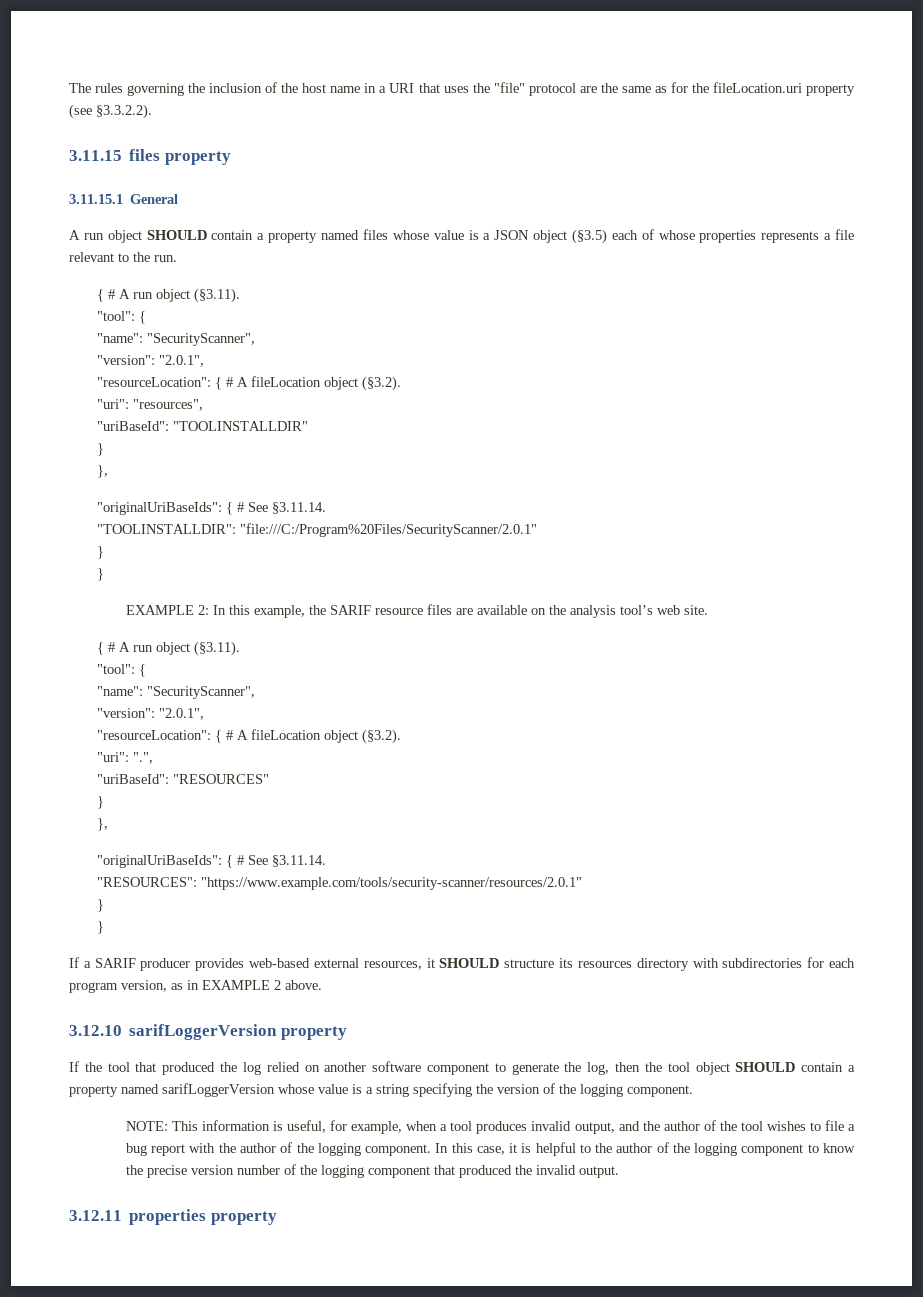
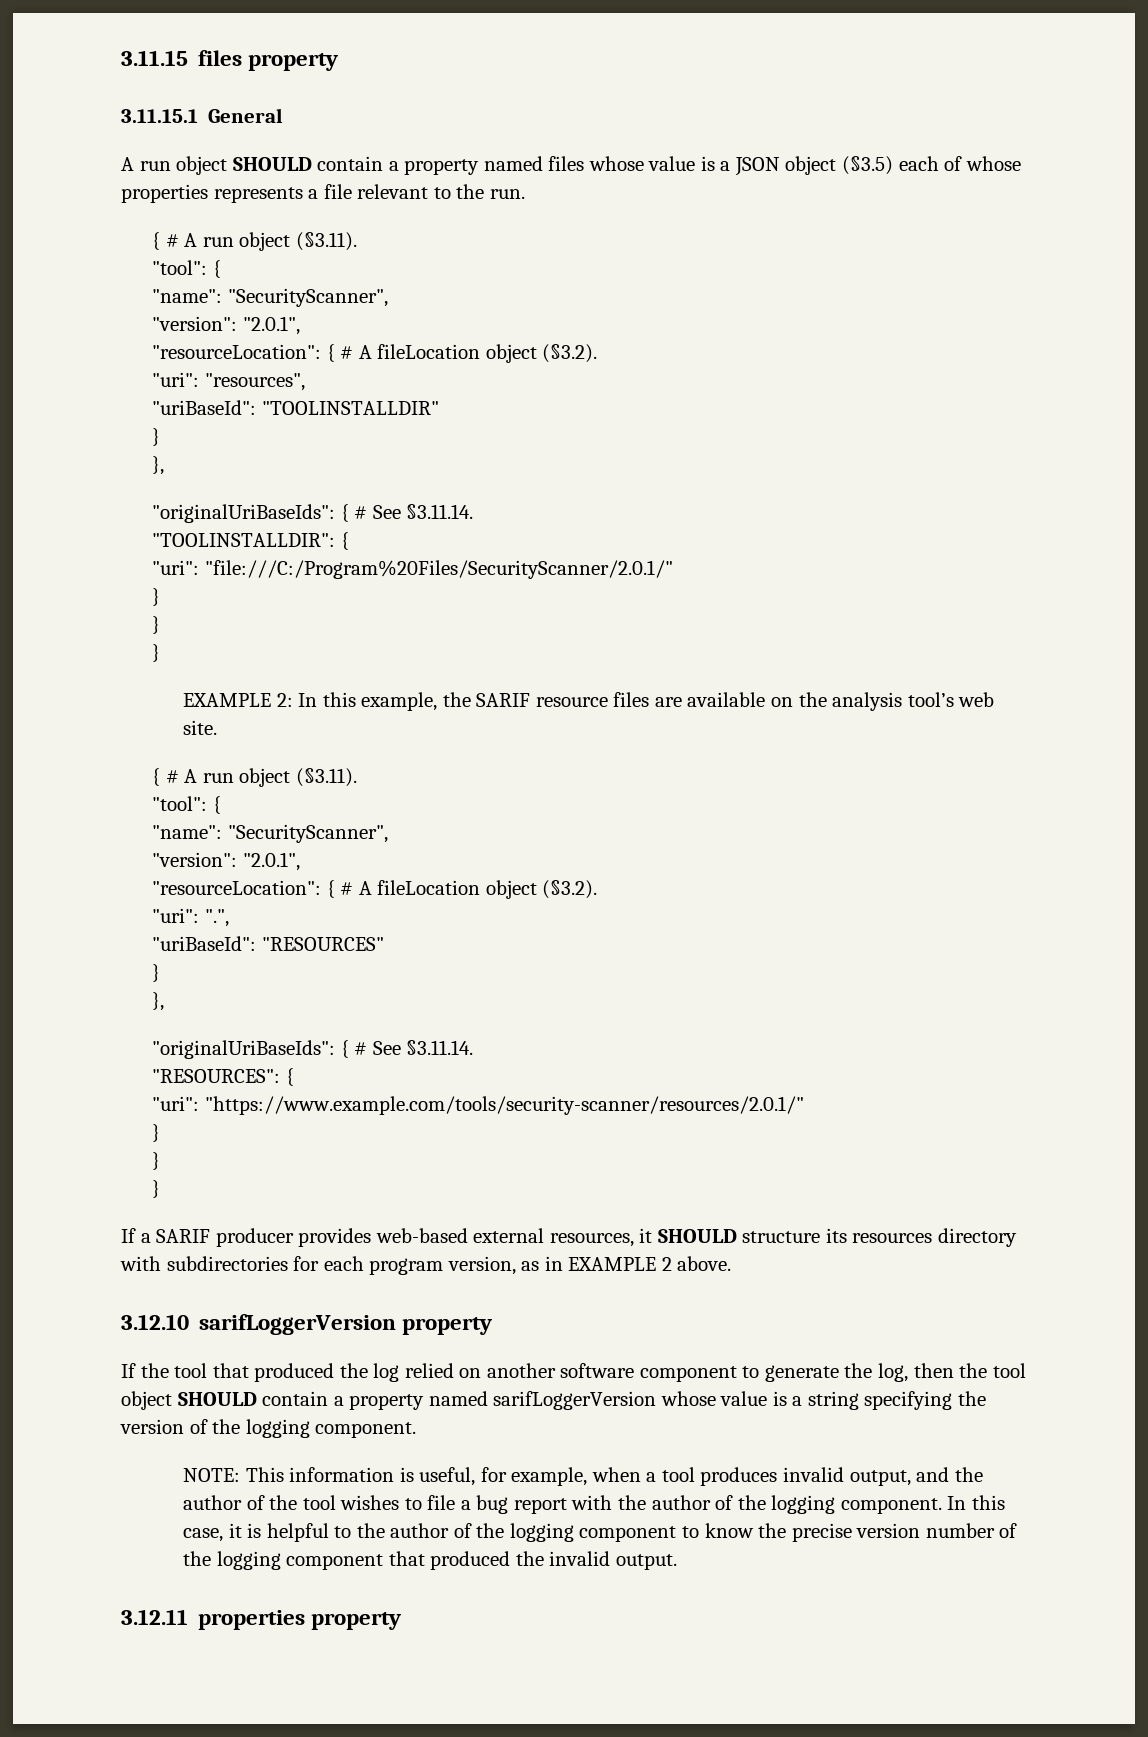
[69,82,855,96] [69,104,152,119] The rules governing the inclusion of the host name in a URI that uses the "file" protocol are the same as for the fileLocation.uri property (see §3.3.2.2). // -> (121, 58) none
[240,523,538,537] "file:///C:/Program%20Files/SecurityScanner/2.0.1" -> [340,532,349,550] [152,560,673,579] [152,588,161,606] { // "uri": "file:///C:/Program%20Files/SecurityScanner/2.0.1/" // }
[201,877,583,890] "https://www.example.com/tools/security-scanner/resources/2.0.1" -> [285,1068,294,1086] [152,1096,804,1115] [152,1124,161,1142] { // "uri": "https://www.example.com/tools/security-scanner/resources/2.0.1/" // }

